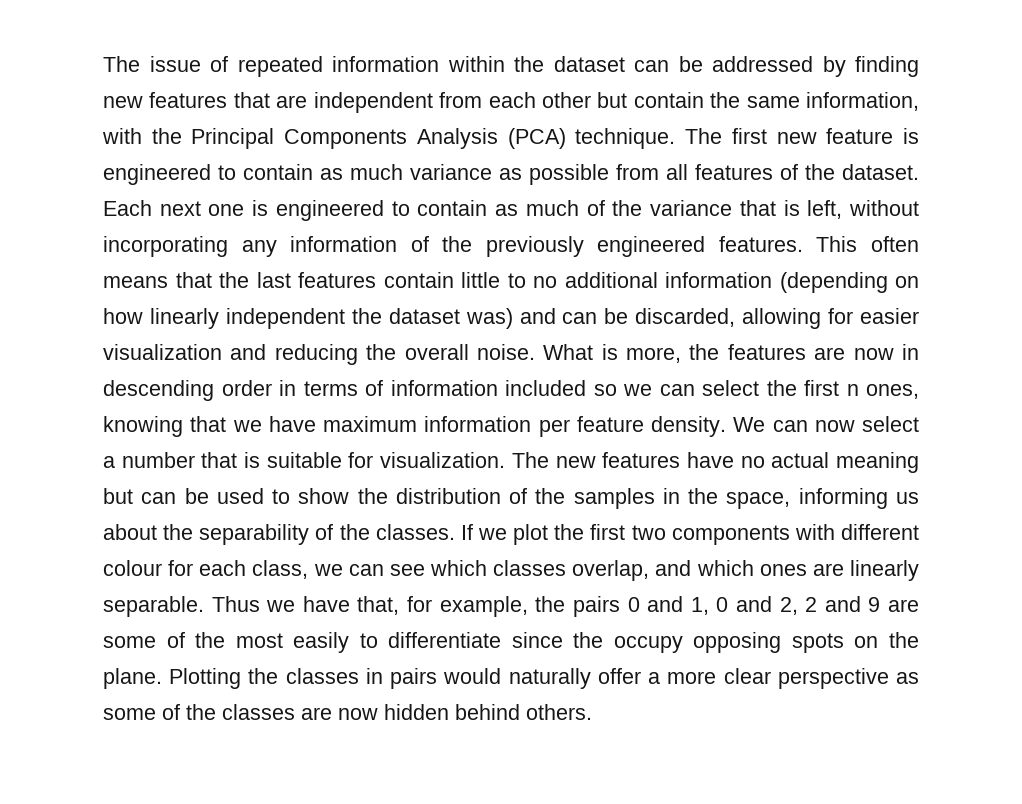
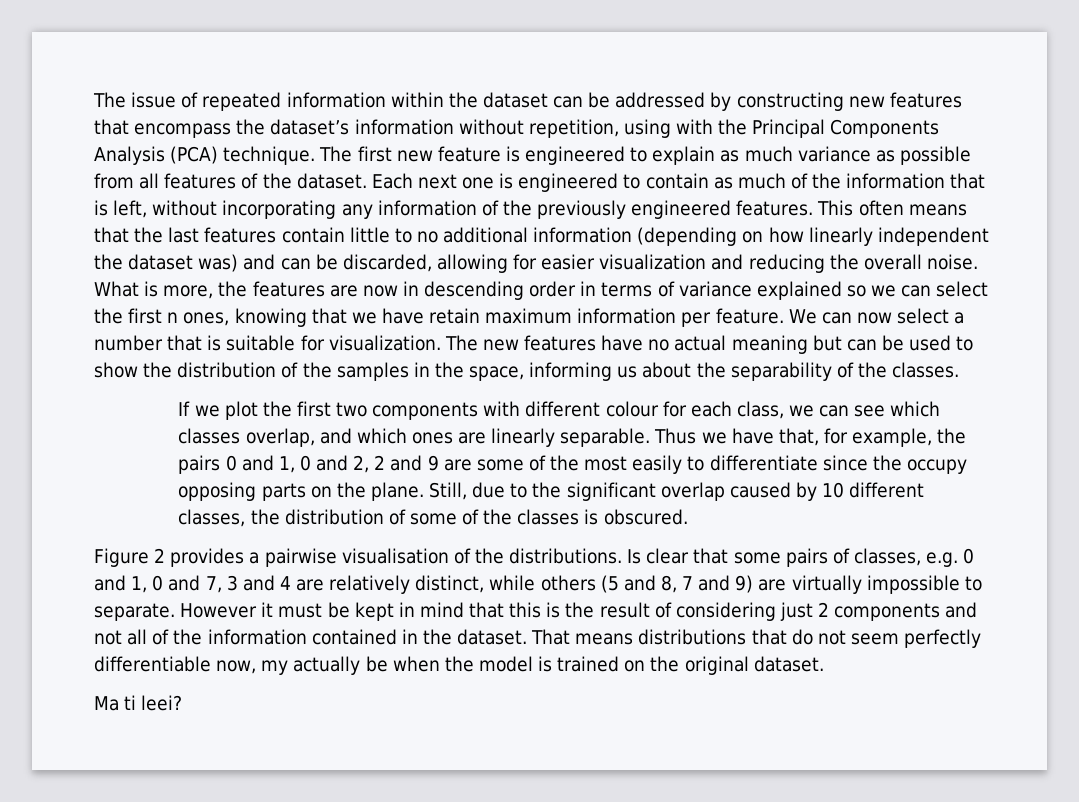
[855,56,919,77] finding -> [736,92,844,111] constructing
[276,92,919,113] are independent from each other but contain the same information, -> [134,119,671,138] encompass the dataset’s information without repetition, using
[243,164,313,180] contain -> [652,146,716,165] explain
[650,200,733,216] variance -> [846,173,946,189] information
[390,380,586,396] information included -> [678,281,842,300] variance explained
(316, 424) none -> [429,308,481,324] retain
[576,416,726,437] feature density. -> [715,308,784,324] feature.
(455, 532) none -> (960, 370) //
[791,633,844,653] spots -> [261,483,306,501] parts
[169,668,920,689] [103,704,592,720] Plotting the classes in pairs would naturally offer a more clear perspective as some of the classes are now hidden behind others. -> [429,482,925,501] [178,509,688,527] [94,548,975,567] [94,575,982,594] [94,602,978,621] [94,629,982,648] [94,656,824,675] [94,695,183,711] Still, due to the significant overlap caused by 10 different classes, the distribution of some of the classes is obscured. // Figure 2 provides a pairwise visualisation of the distributions. Is clear that some pairs of classes, e.g. 0 and 1, 0 and 7, 3 and 4 are relatively distinct, while others (5 and 8, 7 and 9) are virtually impossible to separate. However it must be kept in mind that this is the result of considering just 2 components and not all of the information contained in the dataset. That means distributions that do not seem perfectly differentiable now, my actually be when the model is trained on the original dataset. // Ma ti leei?

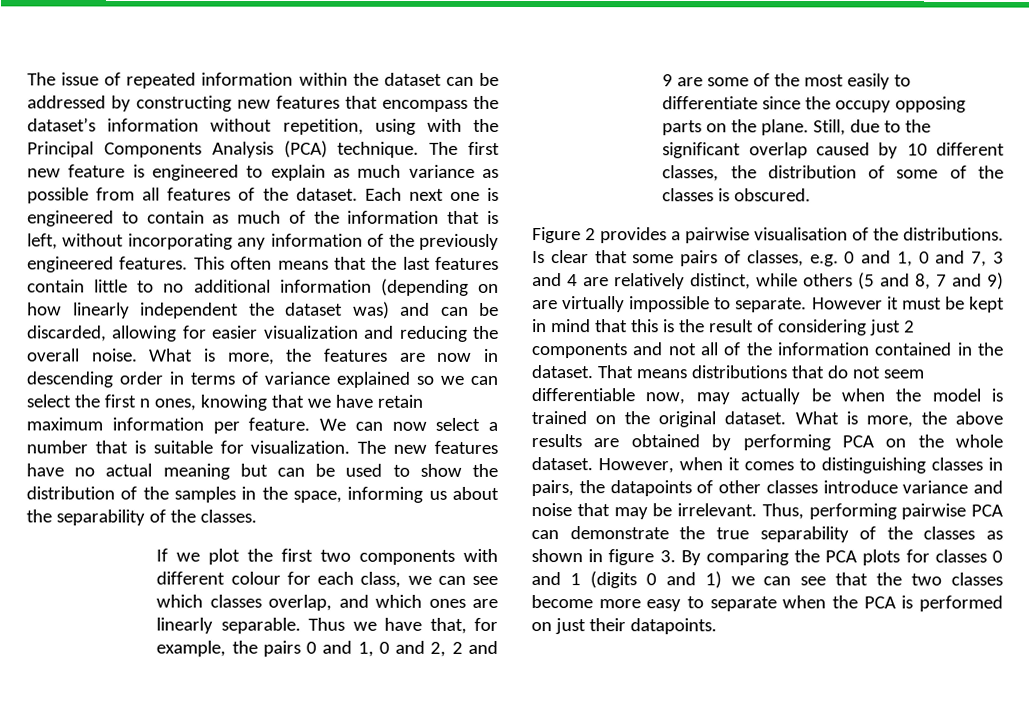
[904,629,982,648] perfectly -> (924, 374) none
[261,660,289,675] my -> [695,392,730,405] may
[94,695,183,711] // Ma ti leei? -> [794,411,1003,428] [531,434,1003,451] [531,457,1003,474] [531,480,1003,497] [531,503,1003,520] [531,526,1003,543] [531,549,1003,566] [531,571,1003,589] [531,595,1003,612] [531,618,717,635] What is more, the above results are obtained by performing PCA on the whole dataset. However, when it comes to distinguishing classes in pairs, the datapoints of other classes introduce variance and noise that may be irrelevant. Thus, performing pairwise PCA can demonstrate the true separability of the classes as shown in figure 3. By comparing the PCA plots for classes 0 and 1 (digits 0 and 1) we can see that the two classes become more easy to separate when the PCA is performed on just their datapoints.

